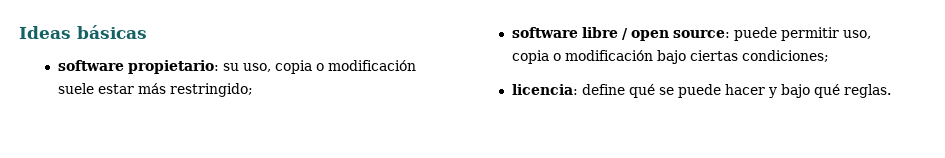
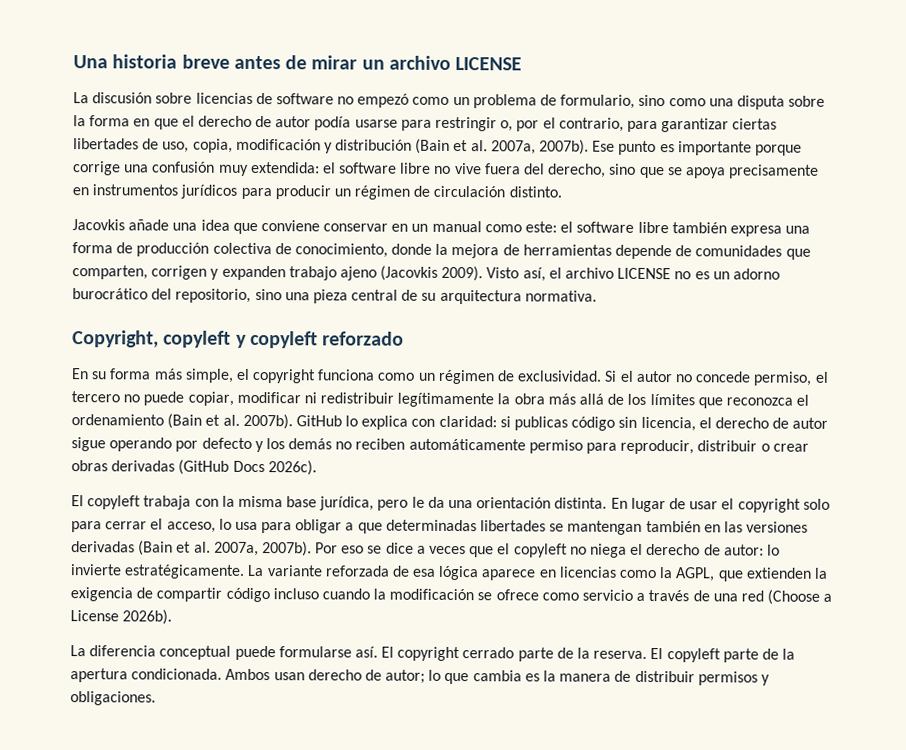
[19,25,147,39] [57,60,416,74] [57,83,253,97] [511,27,871,41] [511,50,829,64] [511,84,891,98] Ideas básicas // software propietario: su uso, copia o modificación suele estar más restringido; // software libre / open source: puede permitir uso, copia o modificación bajo ciertas condiciones; // licencia: define qué se puede hacer y bajo qué reglas. -> [73,54,523,71] [73,92,826,110] [73,115,778,133] [73,138,802,156] [73,161,820,179] [72,184,562,200] [72,219,811,237] [72,242,811,260] [72,265,780,282] [72,288,597,305] [72,330,405,349] [71,368,829,386] [71,391,810,409] [71,413,829,432] [71,437,809,455] [71,459,317,476] [71,495,830,513] [71,518,809,535] [71,540,780,558] [70,564,828,582] [70,587,833,605] [70,609,173,625] [70,645,796,663] [70,668,770,686] [70,691,156,706] Una historia breve antes de mirar un archivo LICENSE // La discusión sobre licencias de software no empezó como un problema de formulario, sino como una disputa sobre la forma en que el derecho de autor podía usarse para restringir o, por el contrario, para garantizar ciertas libertades de uso, copia, modificación y distribución (Bain et al. 2007a, 2007b). Ese punto es importante porque corrige una confusión muy extendida: el software libre no vive fuera del derecho, sino que se apoya precisamente en instrumentos jurídicos para producir un régimen de circulación distinto. // Jacovkis añade una idea que conviene conservar en un manual como este: el software libre también expresa una forma de producción colectiva de conocimiento, donde la mejora de herramientas depende de comunidades que comparten, corrigen y expanden trabajo ajeno (Jacovkis 2009). Visto así, el archivo LICENSE no es un adorno burocrático del repositorio, sino una pieza central de su arquitectura normativa. // Copyright, copyleft y copyleft reforzado // En su forma más simple, el copyright funciona como un régimen de exclusividad. Si el autor no concede permiso, el tercero no puede copiar, modificar ni redistribuir legítimamente la obra más allá de los límites que reconozca el ordenamiento (Bain et al. 2007b). GitHub lo explica con claridad: si publicas código sin licencia, el derecho de autor sigue operando por defecto y los demás no reciben automáticamente permiso para reproducir, distribuir o crear obras derivadas (GitHub Docs 2026c). // El copyleft trabaja con la misma base jurídica, pero le da una orientación distinta. En lugar de usar el copyright solo para cerrar el acceso, lo usa para obligar a que determinadas libertades se mantengan también en las versiones derivadas (Bain et al. 2007a, 2007b). Por eso se dice a veces que el copyleft no niega el derecho de autor: lo invierte estratégicamente. La variante reforzada de esa lógica aparece en licencias como la AGPL, que extienden la exigencia de compartir código incluso cuando la modificación se ofrece como servicio a través de una red (Choose a License 2026b). // La diferencia conceptual puede formularse así. El copyright cerrado parte de la reserva. El copyleft parte de la apertura condicionada. Ambos usan derecho de autor; lo que cambia es la manera de distribuir permisos y obligaciones.

